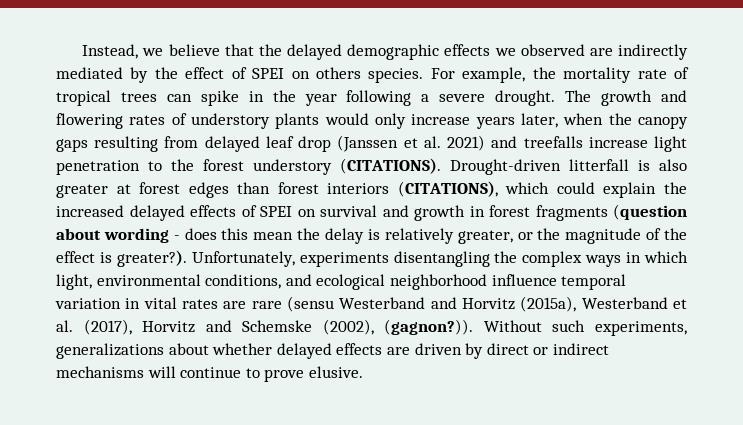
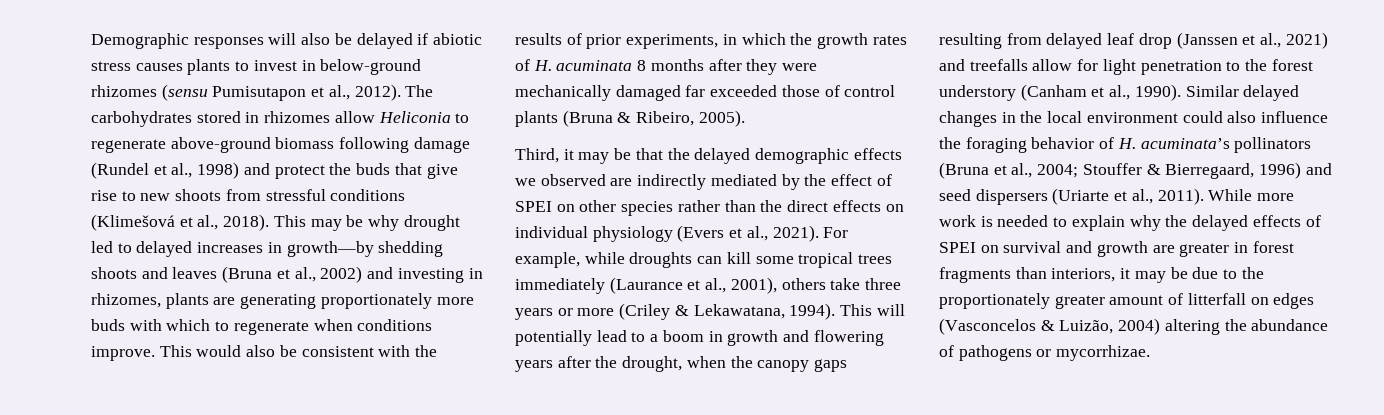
[82,44,220,59] Instead, we believe -> [91,33,483,49] [91,59,422,75] [91,84,434,101] [91,111,470,127] [91,137,470,153] [91,162,458,179] [91,189,406,201] [91,214,460,231] [91,241,444,257] [91,266,483,283] [91,293,474,309] [91,319,433,335] [91,345,438,361] [515,33,907,49] [515,59,818,75] [515,85,896,101] [515,110,745,127] [515,148,632,164] Demographic responses will also be delayed if abiotic stress causes plants to invest in below-ground rhizomes (sensu Pumisutapon et al., 2012). The carbohydrates stored in rhizomes allow Heliconia to regenerate above-ground biomass following damage (Rundel et al., 1998) and protect the buds that give rise to new shoots from stressful conditions (Klimešová et al., 2018). This may be why drought led to delayed increases in growth—by shedding shoots and leaves (Bruna et al., 2002) and investing in rhizomes, plants are generating proportionately more buds with which to regenerate when conditions improve. This would also be consistent with the results of prior experiments, in which the growth rates of H. acuminata 8 months after they were mechanically damaged far exceeded those of control plants (Bruna & Ribeiro, 2005). // Third, it may be
[315,67,689,83] [56,90,687,106] [56,113,558,129] others species. For example, the mortality rate of tropical trees can spike in the year following a severe drought. The growth and flowering rates of understory plants would only increase years later, -> [579,200,904,216] [515,225,849,242] [515,252,893,268] [515,277,902,294] [515,303,905,320] [515,330,884,346] [515,356,683,372] other species rather than the direct effects on individual physiology (Evers et al., 2021). For example, while droughts can kill some tropical trees immediately (Laurance et al., 2001), others take three years or more (Criley & Lekawatana, 1994). This will potentially lead to a boom in growth and flowering years after the drought,
[423,136,441,148] al. -> [1260,33,1282,48] al.,
[588,137,648,148] increase -> [1032,59,1099,71] allow for
[340,158,687,175] [56,181,687,198] [56,205,124,217] (CITATIONS). Drought-driven litterfall is also greater at forest edges than forest interiors (CITATIONS), which could explain the increased -> [1020,84,1300,101] [939,111,1329,127] [939,137,1312,153] [939,162,1332,179] [939,188,1295,205] [939,215,1188,231] (Canham et al., 1990). Similar delayed changes in the local environment could also influence the foraging behavior of H. acuminata’s pollinators (Bruna et al., 2004; Stouffer & Bierregaard, 1996) and seed dispersers (Uriarte et al., 2011). While more work is needed to explain why the
(465, 213) none -> [1152,243,1230,257] are greater
[613,204,687,220] [56,228,688,244] [56,250,688,267] [56,274,627,290] [55,296,687,312] [56,319,687,336] [56,343,609,359] [56,366,363,382] (question about wording - does this mean the delay is relatively greater, or the magnitude of the effect is greater?). Unfortunately, experiments disentangling the complex ways in which light, environmental conditions, and ecological neighborhood influence temporal variation in vital rates are rare (sensu Westerband and Horvitz (2015a), Westerband et al. (2017), Horvitz and Schemske (2002), (gagnon?)). Without such experiments, generalizations about whether delayed effects are driven by direct or indirect mechanisms will continue to prove elusive. -> [1015,267,1264,283] [939,293,1315,309] [939,318,1329,335] [939,345,1151,361] than interiors, it may be due to the proportionately greater amount of litterfall on edges (Vasconcelos & Luizão, 2004) altering the abundance of pathogens or mycorrhizae.

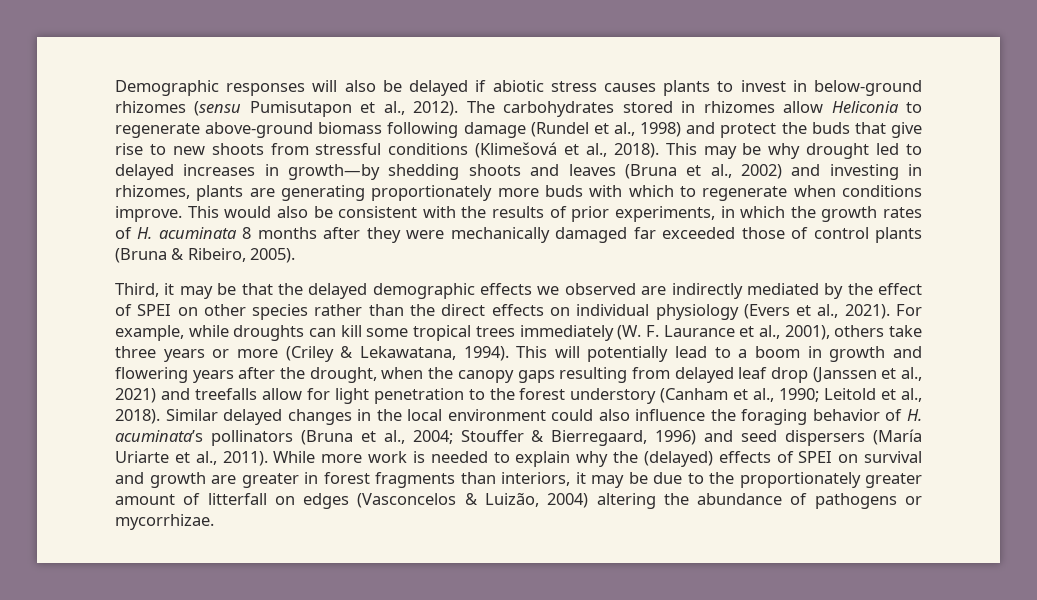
[609,277,683,294] (Laurance -> [617,325,735,340] (W. F. Laurance
[1134,84,1181,101] 1990). -> [779,388,923,402] [115,409,160,424] 1990; Leitold et al., 2018).
[1052,188,1110,205] (Uriarte -> [872,429,922,445] [115,451,169,463] (María Uriarte
[1192,215,1249,231] delayed -> [643,451,713,467] (delayed)

